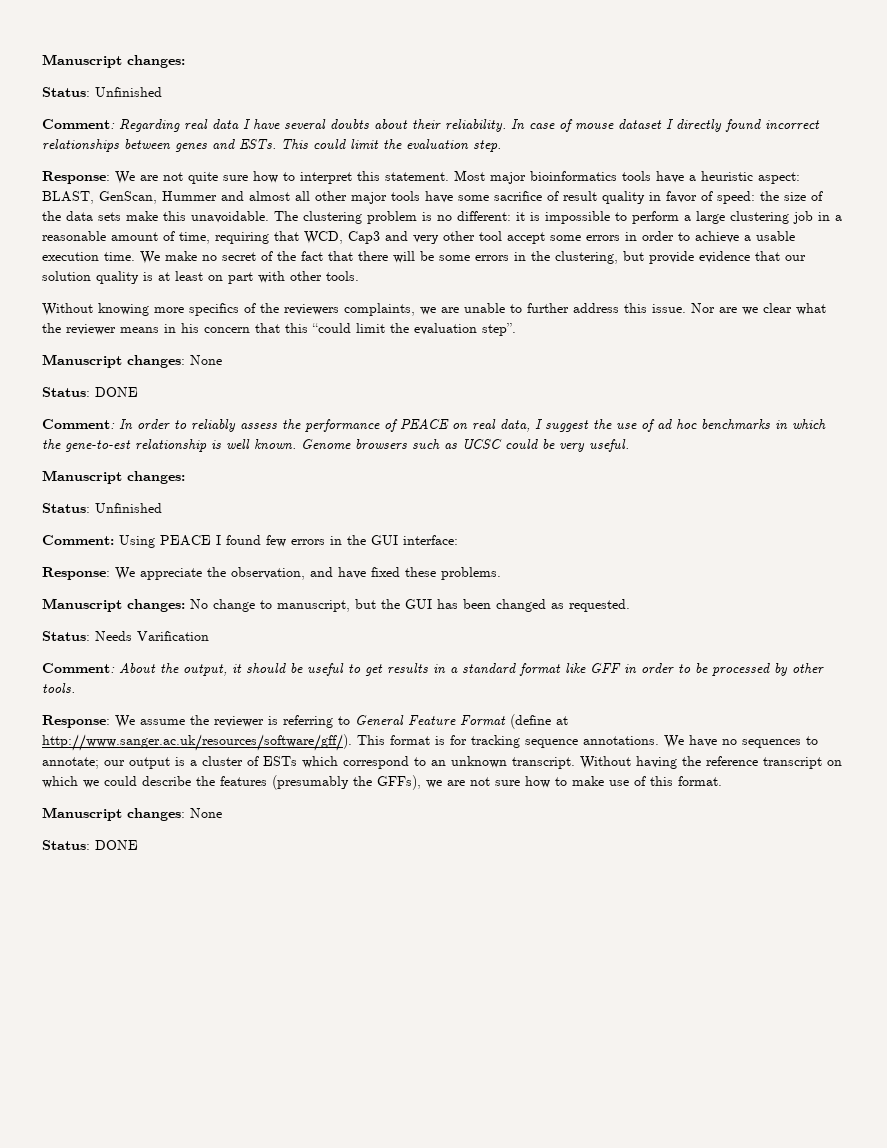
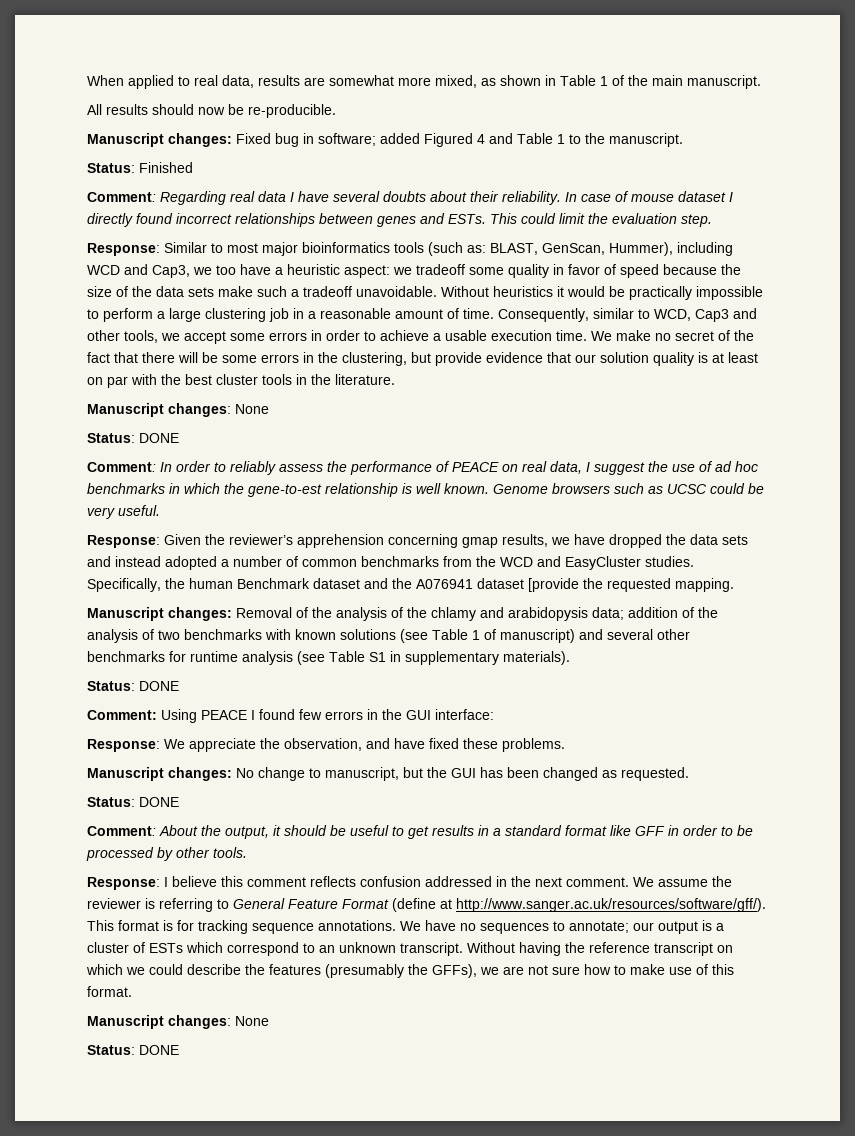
[42,54,185,68] [42,87,162,97] Manuscript changes: // Status: Unfinished -> [87,75,761,89] [87,104,336,118] [87,133,683,147] [87,162,193,173] When applied to real data, results are somewhat more mixed, as shown in Table 1 of the main manuscript. // All results should now be re-producible. // Manuscript changes: Fixed bug in software; added Figured 4 and Table 1 to the manuscript. // Status: Finished
[115,170,800,184] [42,191,597,204] We are not quite sure how to interpret this statement. Most major bioinformatics tools have a heuristic aspect: BLAST, GenScan, Hummer and almost all other major tools have some sacrifice of result -> [164,242,733,256] [87,264,504,278] Similar to most major bioinformatics tools (such as: BLAST, GenScan, Hummer), including WCD and Cap3, we too have a heuristic aspect: we tradeoff some
[717,191,755,204] speed: -> [620,264,717,278] speed because
[163,211,540,224] this unavoidable. The clustering problem is no different: it is -> [257,286,692,300] such a tradeoff unavoidable. Without heuristics it would be practically
[179,231,502,244] time, requiring that WCD, Cap3 and very other tool -> [463,308,757,322] [87,330,180,343] time. Consequently, similar to WCD, Cap3 and other tools, we
[228,271,359,284] [42,303,826,316] [42,323,516,336] part with other tools. // Without knowing more specifics of the reviewers complaints, we are unable to further address this issue. Nor are we clear what the reviewer means in his concern that this “could limit the evaluation step”. -> [107,374,395,388] par with the best cluster tools in the literature.
[42,470,185,484] [42,503,162,513] Manuscript changes: // Status: Unfinished -> [87,534,748,548] [87,556,694,570] [87,578,734,592] [87,607,718,621] [87,629,690,643] [87,651,570,665] [87,681,179,691] Response: Given the reviewer’s apprehension concerning gmap results, we have dropped the data sets and instead adopted a number of common benchmarks from the WCD and EasyCluster studies. Specifically, the human Benchmark dataset and the A076941 dataset [provide the requested mapping. // Manuscript changes: Removal of the analysis of the chlamy and arabidopysis data; addition of the analysis of two benchmarks with known solutions (see Table 1 of manuscript) and several other benchmarks for runtime analysis (see Table S1 in supplementary materials). // Status: DONE
[95,631,209,641] Needs Varification -> [139,797,179,807] DONE
(110, 721) none -> [164,876,629,887] I believe this comment reflects confusion addressed in the next comment.

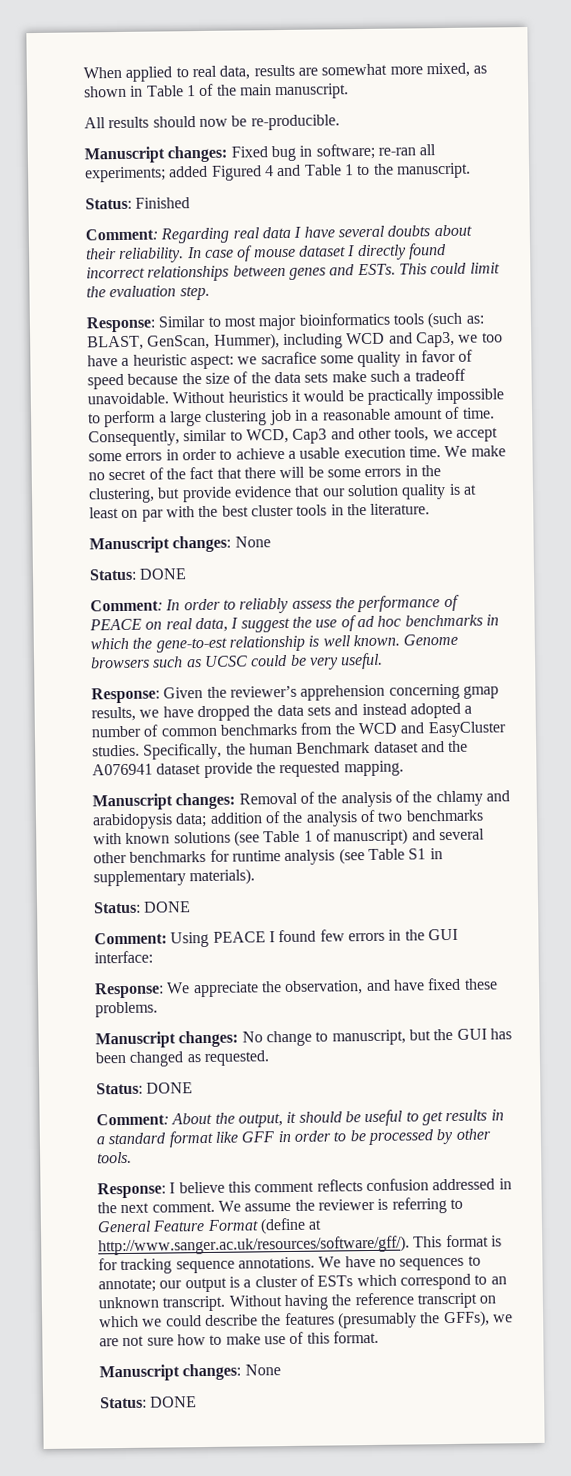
(376, 139) none -> [377,144,437,156] [85,166,166,183] re-ran all experiments;
[416,264,465,275] tradeoff -> [260,351,317,365] sacrafice
[528,578,579,592] [provide -> [203,762,253,779] provide

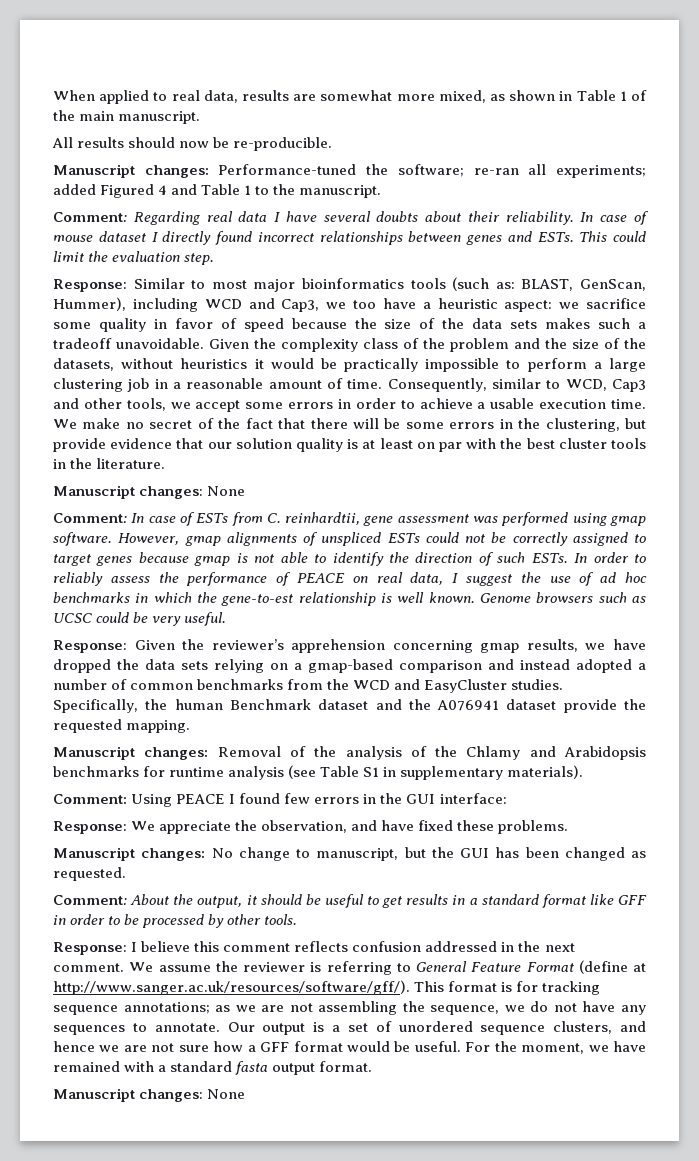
[230,145,313,162] Fixed bug in -> [218,164,389,175] Performance-tuned the
[85,197,191,210] // Status: Finished -> (382, 191) none
[260,351,317,365] sacrafice -> [585,298,646,309] sacrifice
[331,370,367,383] make -> [545,318,591,329] makes
[172,391,226,404] Without -> [209,338,646,352] [53,358,174,371] Given the complexity class of the problem and the size of the datasets, without
[89,568,188,581] // Status: DONE -> (246, 491) none
(181, 605) none -> [148,512,646,526] [53,532,646,546] [53,552,588,566] case of ESTs from C. reinhardtii, gene assessment was performed using gmap software. However, gmap alignments of unspliced ESTs could not be correctly assigned to target genes because gmap is not able to identify the direction of such ESTs. In
(331, 710) none -> [214,659,482,673] relying on a gmap-based comparison
[435,790,510,807] [92,809,484,830] [93,828,485,847] [93,851,127,864] chlamy and arabidopysis data; addition of the analysis of two benchmarks with known solutions (see Table 1 of manuscript) and several other -> [466,746,647,760] Chlamy and Arabidopsis
[93,901,192,914] // Status: DONE -> (584, 772) none
[96,1082,194,1095] // Status: DONE -> (126, 874) none
[237,1255,481,1271] [98,1273,507,1293] [98,1292,497,1312] [99,1310,490,1329] annotations. We have no sequences to annotate; our output is a cluster of ESTs which correspond to an unknown transcript. Without having the reference transcript on which we could describe the features (presumably the GFFs), -> [123,1001,647,1015] [53,1021,646,1035] [53,1041,95,1052] annotations; as we are not assembling the sequence, we do not have any sequences to annotate. Our output is a set of unordered sequence clusters, and hence
[209,1331,330,1345] to make use of this -> [247,1041,646,1054] [53,1061,316,1075] a GFF format would be useful. For the moment, we have remained with a standard fasta output
[100,1396,198,1409] // Status: DONE -> (246, 1094) none

